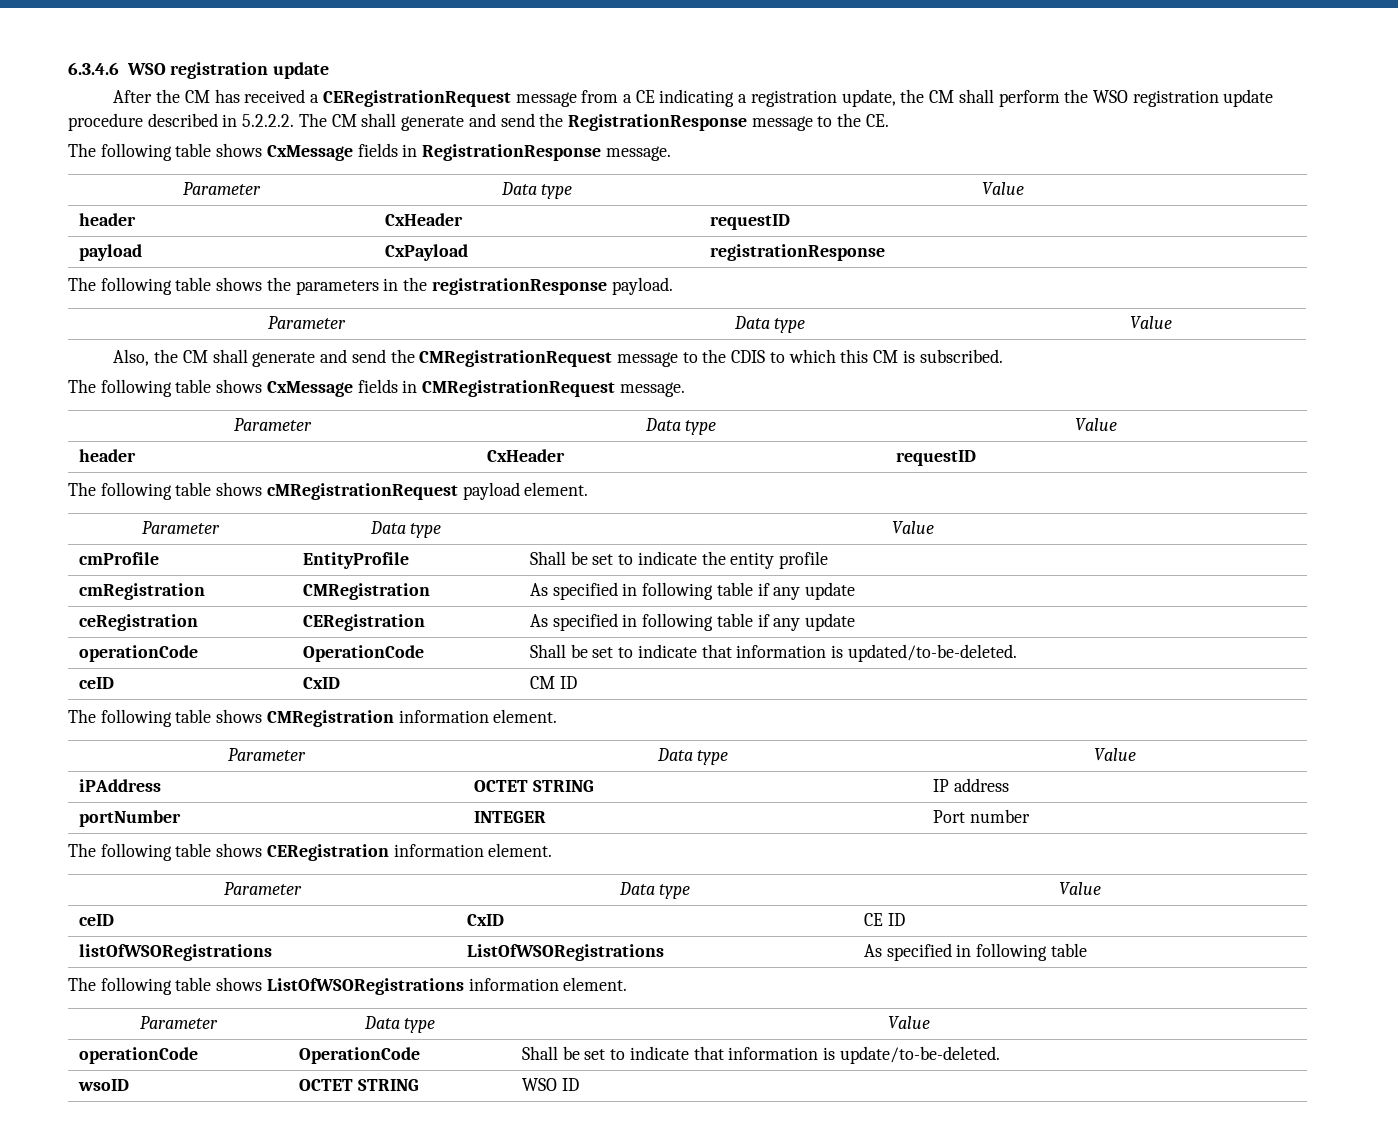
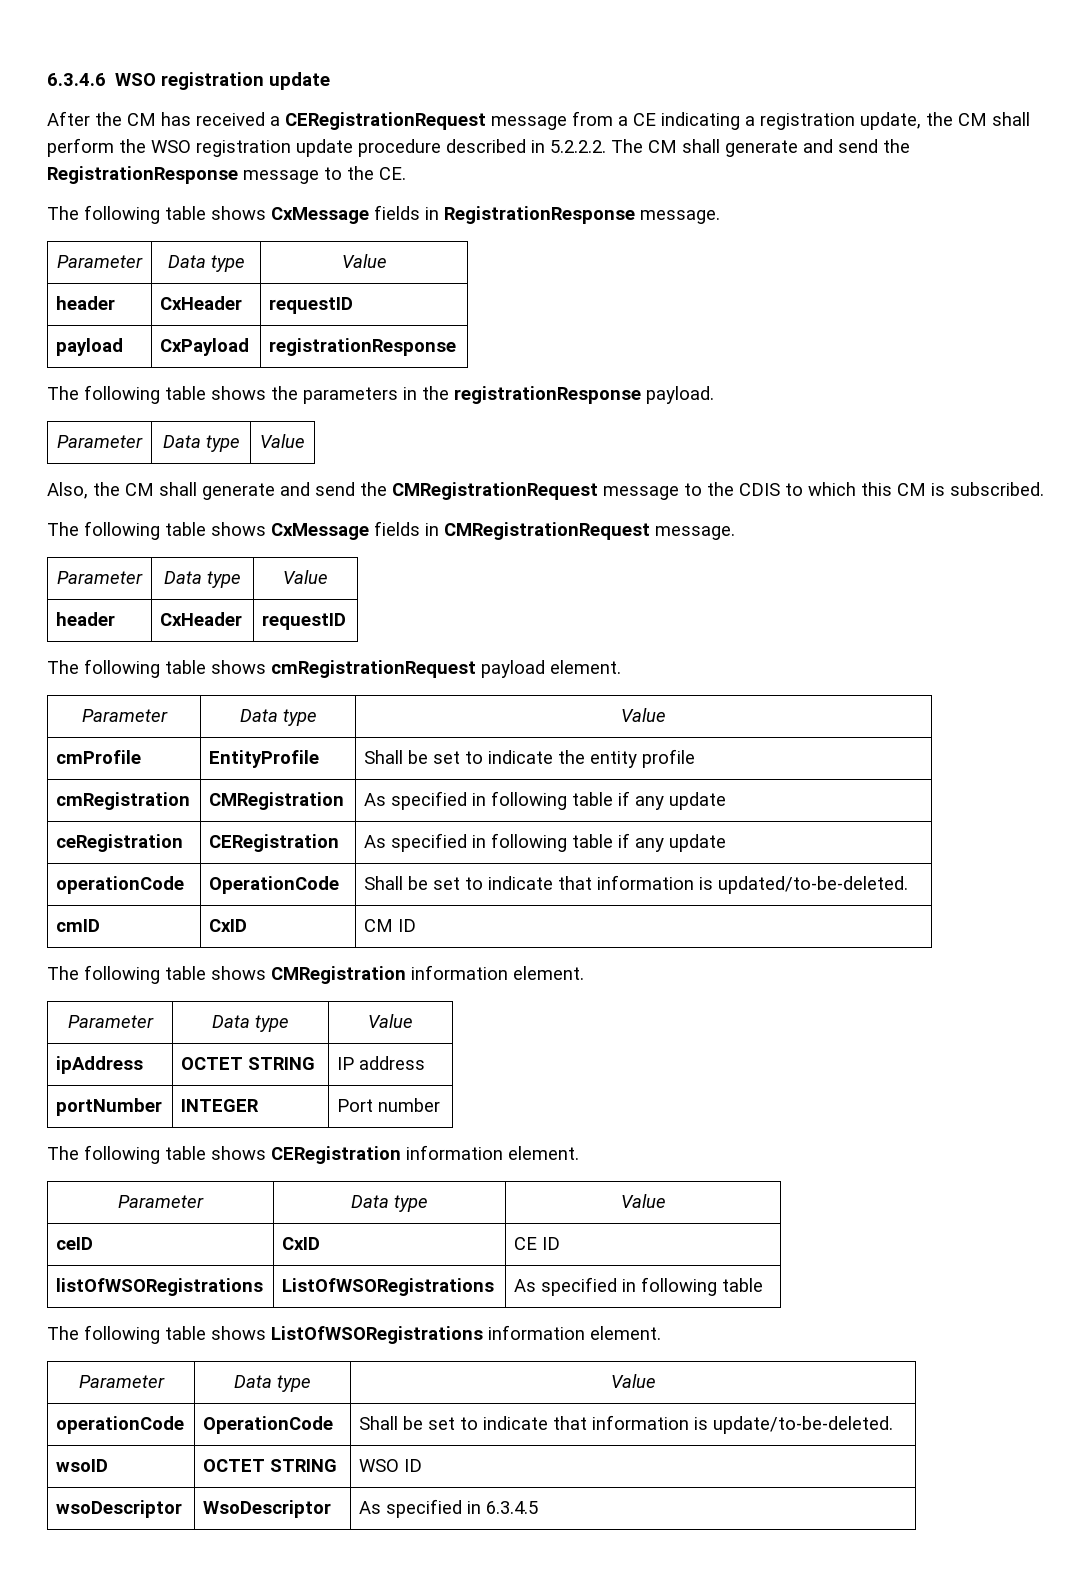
[266,483,458,500] cMRegistrationRequest -> [271,660,476,678] cmRegistrationRequest
[78,677,114,689] ceID -> [56,919,101,932] cmID
[78,779,161,792] iPAddress -> [56,1056,144,1074] ipAddress
(579, 1084) none -> [56,1500,183,1518] [203,1500,332,1518] [359,1499,539,1518] // wsoDescriptor | WsoDescriptor | As specified in 6.3.4.5

